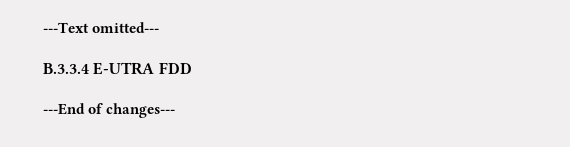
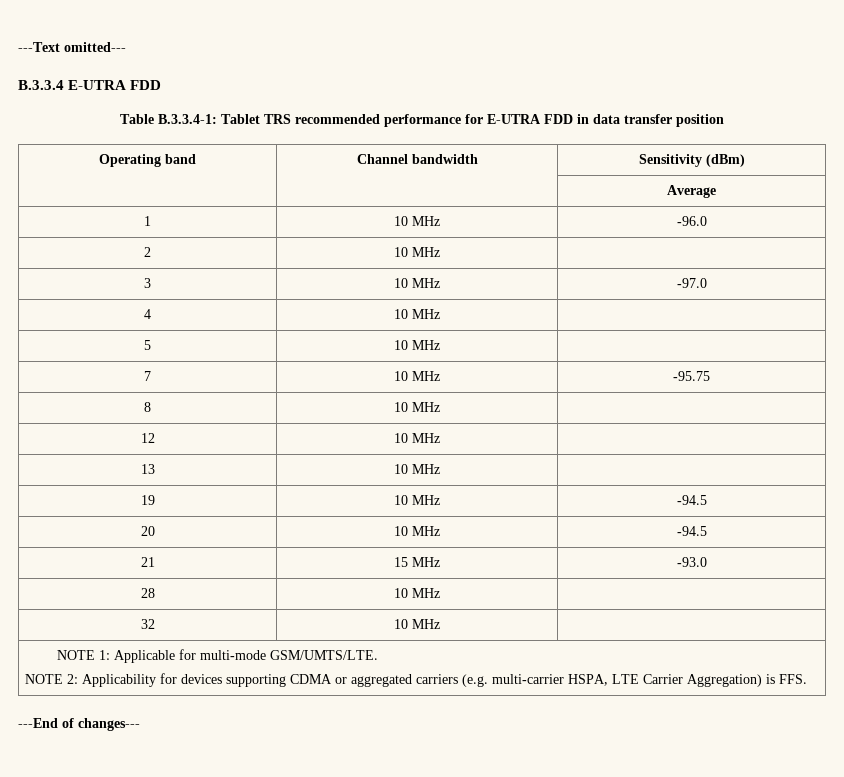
(192, 68) none -> [120,114,724,127] [99,154,196,167] [356,154,478,164] [638,154,745,167] [667,185,716,198] [144,216,151,226] [394,216,440,226] [676,216,707,226] [144,247,151,257] [394,247,440,257] [144,278,151,288] [394,278,440,288] [676,278,707,288] [144,309,151,319] [394,309,440,319] [144,340,151,350] [394,340,440,350] [144,371,151,381] [394,371,440,381] [673,371,710,381] [144,402,151,412] [394,402,440,412] [140,433,155,443] [394,433,440,443] [140,464,155,474] [394,464,440,474] [140,495,155,505] [394,495,440,505] [676,495,707,505] [140,526,155,536] [394,526,440,536] [676,526,707,536] [140,557,155,567] [394,557,440,567] [676,557,707,567] [140,588,155,598] [394,588,440,598] [140,619,155,629] [394,619,440,629] [56,649,378,663] [25,673,808,687] // Table B.3.3.4-1: Tablet TRS recommended performance for E-UTRA FDD in data transfer position // Operating band | Channel bandwidth | Sensitivity (dBm) // | | Average // 1 | 10 MHz | -96.0 // 2 | 10 MHz | // 3 | 10 MHz | -97.0 // 4 | 10 MHz | // 5 | 10 MHz | // 7 | 10 MHz | -95.75 // 8 | 10 MHz | // 12 | 10 MHz | // 13 | 10 MHz | // 19 | 10 MHz | -94.5 // 20 | 10 MHz | -94.5 // 21 | 15 MHz | -93.0 // 28 | 10 MHz | // 32 | 10 MHz | // NOTE 1: Applicable for multi-mode GSM/UMTS/LTE. // NOTE 2: Applicability for devices supporting CDMA or aggregated carriers (e.g. multi-carrier HSPA, LTE Carrier Aggregation) is FFS.

